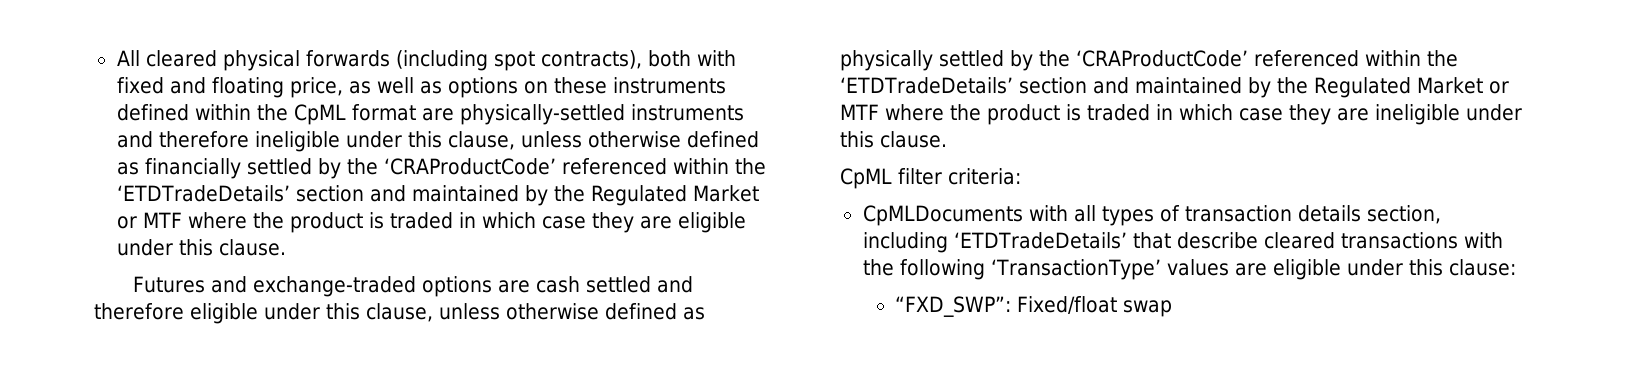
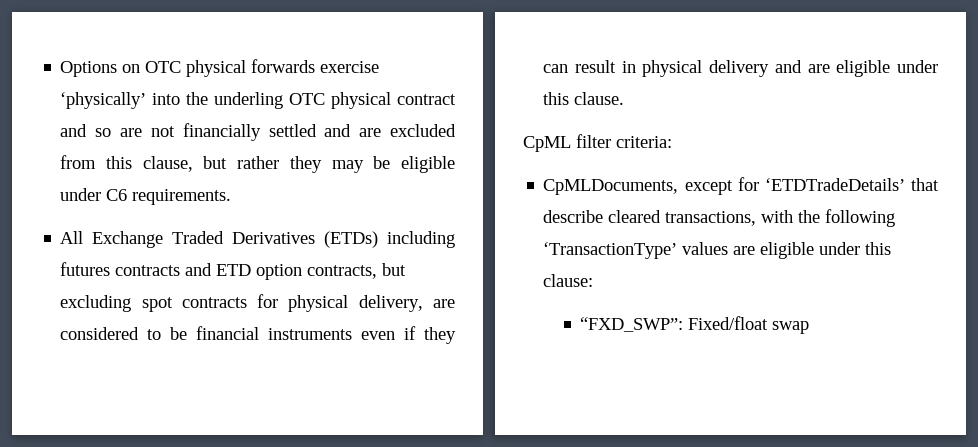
[116,50,736,71] [116,77,726,98] [116,104,744,125] [116,131,759,152] [116,158,766,179] [116,185,760,206] [116,212,634,233] All cleared physical forwards (including spot contracts), both with fixed and floating price, as well as options on these instruments defined within the CpML format are physically-settled instruments and therefore ineligible under this clause, unless otherwise defined as financially settled by the ‘CRAProductCode’ referenced within the ‘ETDTradeDetails’ section and maintained by the Regulated Market or MTF where the product is traded in which case they -> [60,59,380,77] [60,92,456,109] [60,123,457,141] [60,155,456,173] [60,188,232,205] [60,231,455,248] [60,262,407,280] [60,294,455,312] [60,326,456,344] [543,60,802,77] Options on OTC physical forwards exercise ‘physically’ into the underling OTC physical contract and so are not financially settled and are excluded from this clause, but rather they may be eligible under C6 requirements. // All Exchange Traded Derivatives (ETDs) including futures contracts and ETD option contracts, but excluding spot contracts for physical delivery, are considered to be financial instruments even if they can result in physical delivery and
[133,276,694,297] [94,303,705,324] [840,50,1458,71] [840,77,1509,98] [840,104,1522,125] [840,131,947,148] [840,168,1021,189] [862,205,1441,226] [862,232,948,253] Futures and exchange-traded options are cash settled and therefore eligible under this clause, unless otherwise defined as physically settled by the ‘CRAProductCode’ referenced within the ‘ETDTradeDetails’ section and maintained by the Regulated Market or MTF where the product is traded in which case they are ineligible under this clause. // CpML filter criteria: // CpMLDocuments with all types of transaction details section, including -> [523,134,672,152] [543,177,759,195] CpML filter criteria: // CpMLDocuments, except for
[1340,232,1458,249] transactions -> [665,211,757,226] transactions,

